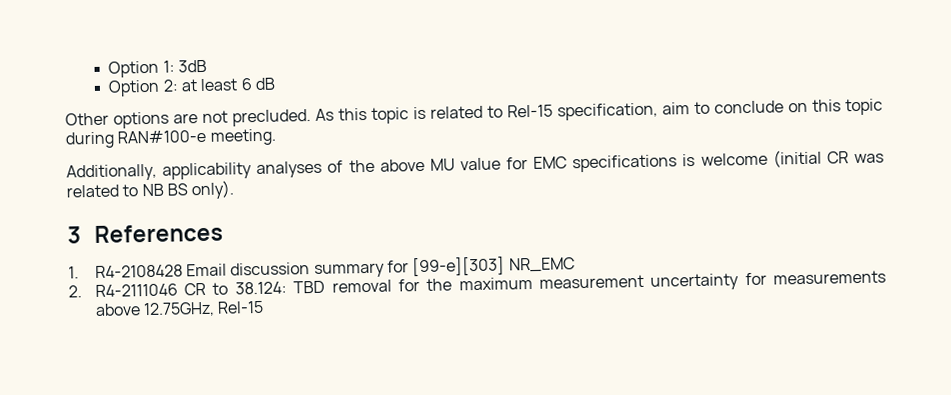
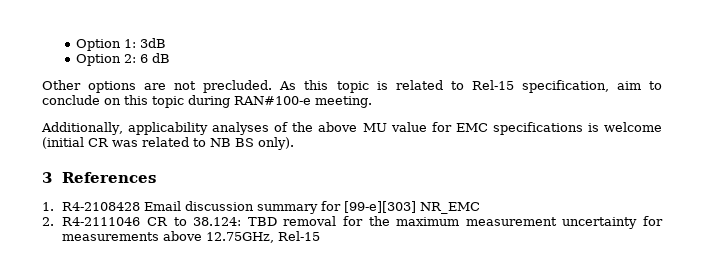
[180,78,238,92] at least -> (137, 58) none

